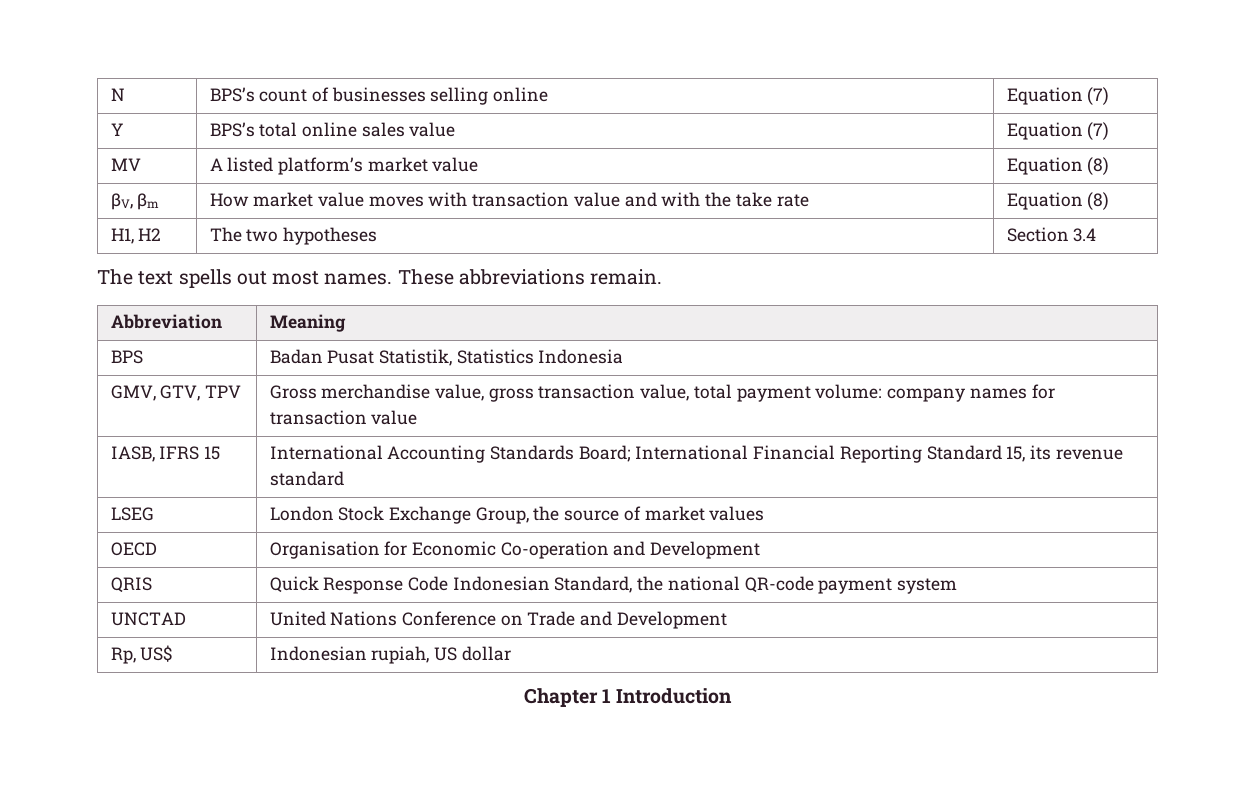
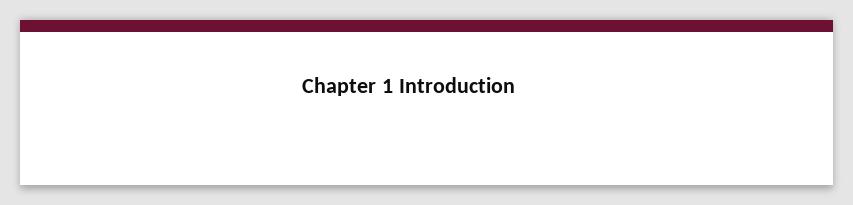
[110,88,125,101] [209,87,549,105] [1006,87,1110,105] [110,123,123,136] [209,122,456,137] [1006,122,1110,140] [110,158,141,171] [209,157,479,175] [1006,157,1110,175] [110,193,160,210] [209,192,809,207] [1006,192,1110,210] [110,228,162,244] [209,227,378,245] [1006,227,1097,242] [97,269,663,288] [110,314,222,329] [269,314,346,332] [110,350,143,364] [269,349,624,366] [110,385,242,401] [269,384,1055,402] [269,410,418,425] [110,446,221,462] [269,445,1123,463] [269,471,344,486] [110,507,154,521] [269,506,765,524] [110,542,157,556] [269,541,761,559] [110,577,152,593] [269,576,958,594] [110,612,186,626] [269,611,727,629] [110,645,173,664] [269,646,511,664] N | BPS’s count of businesses selling online | Equation (7) // Y | BPS’s total online sales value | Equation (7) // MV | A listed platform’s market value | Equation (8) // βV, βm | How market value moves with transaction value and with the take rate | Equation (8) // H1, H2 | The two hypotheses | Section 3.4 // The text spells out most names. These abbreviations remain. // Abbreviation | Meaning // BPS | Badan Pusat Statistik, Statistics Indonesia // GMV, GTV, TPV | Gross merchandise value, gross transaction value, total payment volume: company names for transaction value // IASB, IFRS 15 | International Accounting Standards Board; International Financial Reporting Standard 15, its revenue standard // LSEG | London Stock Exchange Group, the source of market values // OECD | Organisation for Economic Co-operation and Development // QRIS | Quick Response Code Indonesian Standard, the national QR-code payment system // UNCTAD | United Nations Conference on Trade and Development // Rp, US$ | Indonesian rupiah, US dollar // -> (302, 86) none

